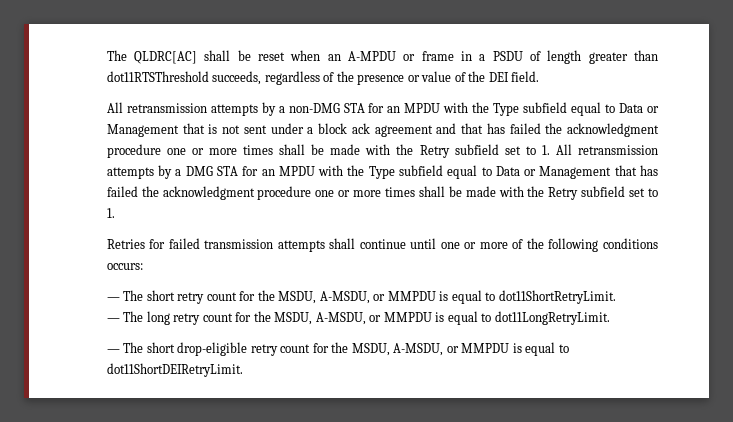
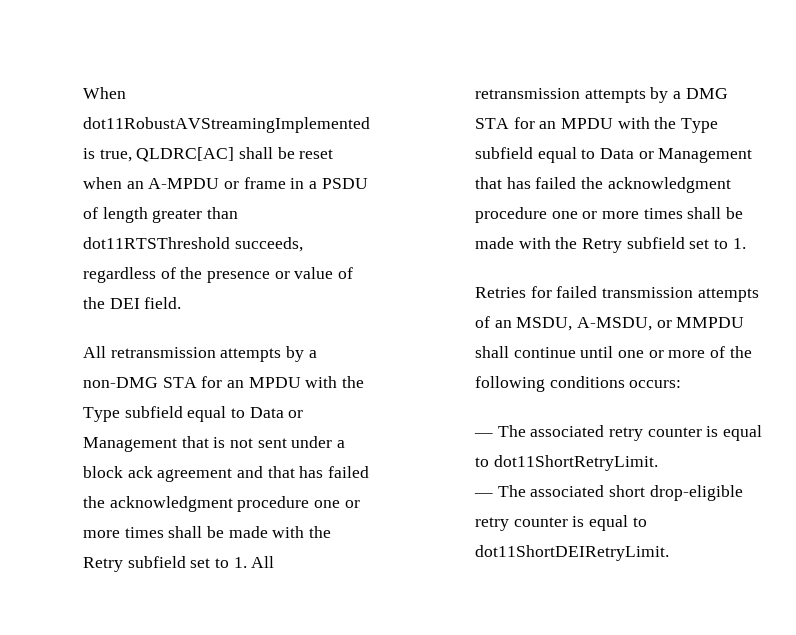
[106,50,127,61] The -> [82,87,126,99] [82,117,370,133] [82,148,132,162] When dot11RobustAVStreamingImplemented is true,
(325, 246) none -> [474,316,745,331] of an MSDU, A-MSDU, or MMPDU
[146,290,436,304] short retry count for the MSDU, A-MSDU, or MMPDU -> [530,425,702,441] associated retry counter
[146,311,610,325] [106,342,510,356] long retry count for the MSDU, A-MSDU, or MMPDU is equal to dot11LongRetryLimit. // — The short drop-eligible retry count for the MSDU, A-MSDU, or MMPDU -> [530,485,743,501] [474,517,568,531] associated short drop-eligible retry counter

